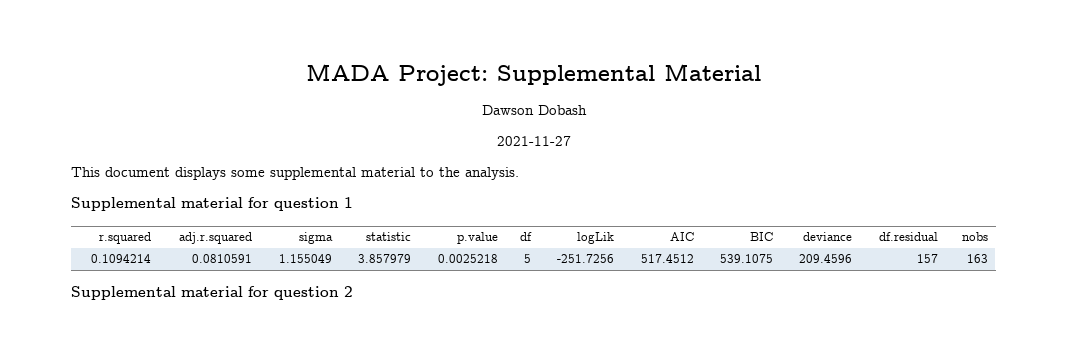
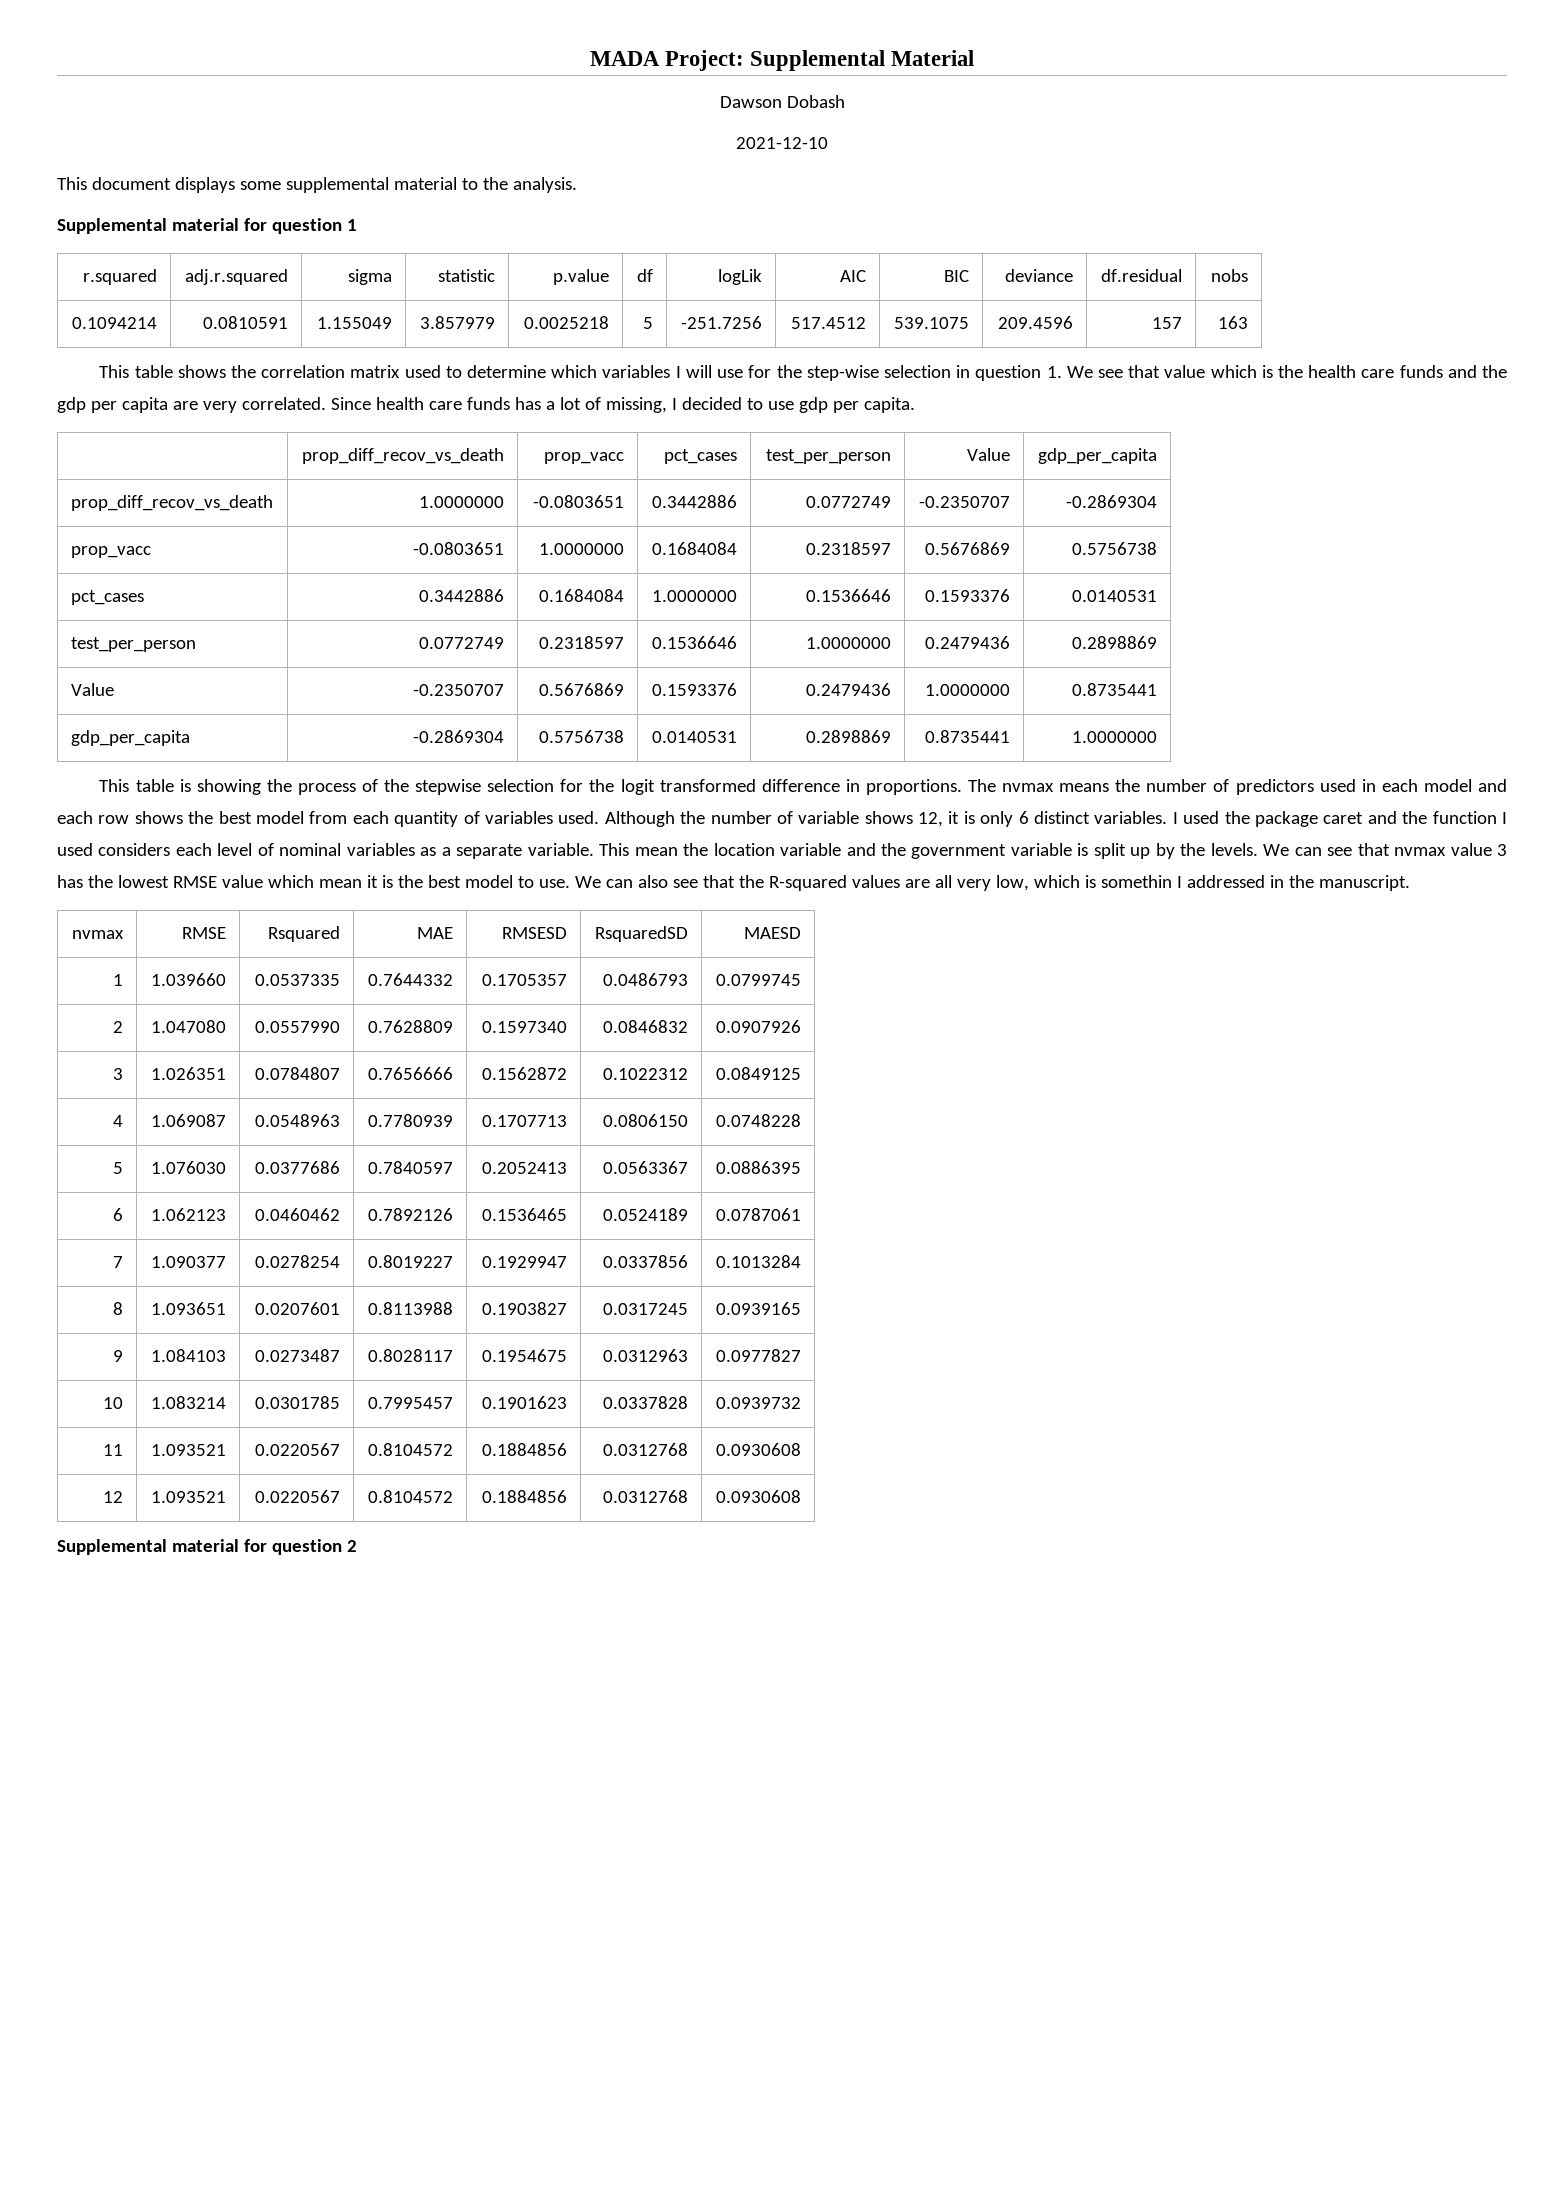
[496,136,571,146] 2021-11-27 -> [736,137,828,149] 2021-12-10
(988, 258) none -> [99,365,1508,381] [57,397,915,413] [302,448,505,464] [544,452,625,464] [664,449,738,464] [766,449,892,464] [967,448,1011,461] [1038,448,1158,464] [70,495,273,511] [419,496,505,508] [533,495,625,508] [652,495,738,508] [806,496,892,508] [919,496,1011,508] [1066,495,1158,508] [70,546,151,558] [413,542,505,555] [539,543,625,555] [652,542,738,555] [806,542,892,555] [925,542,1011,555] [1072,542,1158,555] [70,590,144,605] [419,589,505,602] [539,589,625,602] [652,590,738,602] [806,589,892,602] [925,589,1011,602] [1072,590,1158,602] [70,637,196,652] [419,637,505,649] [539,636,625,649] [652,636,738,649] [806,637,892,649] [925,636,1011,649] [1072,636,1158,649] [70,683,114,696] [413,684,505,696] [539,683,625,696] [652,683,738,696] [806,683,892,696] [925,684,1011,696] [1072,683,1158,696] [70,730,190,746] [413,730,505,743] [539,730,625,743] [652,731,738,743] [806,730,892,743] [925,730,1011,743] [1072,731,1158,743] [99,779,1508,795] [57,811,1508,827] [57,843,1507,859] [57,875,1410,891] [72,930,125,939] [182,927,227,939] [268,926,341,942] [417,927,454,939] [502,927,568,939] [595,926,689,942] [744,927,802,939] [113,974,124,986] [151,973,227,986] [255,974,341,986] [368,973,454,986] [482,974,568,986] [603,973,689,986] [716,974,802,986] [113,1021,124,1033] [151,1020,227,1033] [255,1021,341,1033] [368,1020,454,1033] [482,1021,568,1033] [603,1020,689,1033] [716,1020,802,1033] [113,1068,124,1080] [151,1067,227,1080] [255,1067,341,1080] [368,1067,454,1080] [482,1067,568,1080] [603,1068,689,1080] [716,1067,802,1080] [113,1115,124,1127] [151,1114,227,1127] [255,1114,341,1127] [368,1114,454,1127] [482,1115,568,1127] [603,1114,689,1127] [716,1114,802,1127] [113,1162,124,1174] [151,1161,227,1174] [255,1161,341,1174] [368,1161,454,1174] [482,1162,568,1174] [603,1161,689,1174] [716,1161,802,1174] [113,1208,124,1221] [151,1208,227,1221] [255,1208,341,1221] [368,1208,454,1221] [482,1208,568,1221] [603,1208,689,1221] [716,1208,802,1221] [113,1256,124,1268] [151,1256,227,1268] [255,1255,341,1268] [368,1255,454,1268] [482,1256,568,1268] [603,1255,689,1268] [716,1255,802,1268] [113,1302,124,1315] [151,1302,227,1315] [255,1302,341,1315] [368,1302,454,1315] [482,1302,568,1315] [603,1303,689,1315] [716,1302,802,1315] [113,1350,124,1362] [151,1349,227,1362] [255,1349,341,1362] [368,1349,454,1362] [482,1349,568,1362] [603,1349,689,1362] [716,1349,802,1362] [103,1397,124,1409] [151,1396,227,1409] [255,1396,341,1409] [368,1397,454,1409] [482,1396,568,1409] [603,1396,689,1409] [716,1397,802,1409] [103,1444,124,1456] [151,1444,227,1456] [255,1443,341,1456] [368,1443,454,1456] [482,1443,568,1456] [603,1443,689,1456] [716,1443,802,1456] [103,1491,124,1503] [151,1491,227,1503] [255,1490,341,1503] [368,1490,454,1503] [482,1490,568,1503] [603,1490,689,1503] [716,1490,802,1503] // This table shows the correlation matrix used to determine which variables I will use for the step-wise selection in question 1. We see that value which is the health care funds and the gdp per capita are very correlated. Since health care funds has a lot of missing, I decided to use gdp per capita. // | prop_diff_recov_vs_death | prop_vacc | pct_cases | test_per_person | Value | gdp_per_capita // prop_diff_recov_vs_death | 1.0000000 | -0.0803651 | 0.3442886 | 0.0772749 | -0.2350707 | -0.2869304 // prop_vacc | -0.0803651 | 1.0000000 | 0.1684084 | 0.2318597 | 0.5676869 | 0.5756738 // pct_cases | 0.3442886 | 0.1684084 | 1.0000000 | 0.1536646 | 0.1593376 | 0.0140531 // test_per_person | 0.0772749 | 0.2318597 | 0.1536646 | 1.0000000 | 0.2479436 | 0.2898869 // Value | -0.2350707 | 0.5676869 | 0.1593376 | 0.2479436 | 1.0000000 | 0.8735441 // gdp_per_capita | -0.2869304 | 0.5756738 | 0.0140531 | 0.2898869 | 0.8735441 | 1.0000000 // This table is showing the process of the stepwise selection for the logit transformed difference in proportions. The nvmax means the number of predictors used in each model and each row shows the best model from each quantity of variables used. Although the number of variable shows 12, it is only 6 distinct variables. I used the package caret and the function I used considers each level of nominal variables as a separate variable. This mean the location variable and the government variable is split up by the levels. We can see that nvmax value 3 has the lowest RMSE value which mean it is the best model to use. We can also see that the R-squared values are all very low, which is somethin I addressed in the manuscript. // nvmax | RMSE | Rsquared | MAE | RMSESD | RsquaredSD | MAESD // 1 | 1.039660 | 0.0537335 | 0.7644332 | 0.1705357 | 0.0486793 | 0.0799745 // 2 | 1.047080 | 0.0557990 | 0.7628809 | 0.1597340 | 0.0846832 | 0.0907926 // 3 | 1.026351 | 0.0784807 | 0.7656666 | 0.1562872 | 0.1022312 | 0.0849125 // 4 | 1.069087 | 0.0548963 | 0.7780939 | 0.1707713 | 0.0806150 | 0.0748228 // 5 | 1.076030 | 0.0377686 | 0.7840597 | 0.2052413 | 0.0563367 | 0.0886395 // 6 | 1.062123 | 0.0460462 | 0.7892126 | 0.1536465 | 0.0524189 | 0.0787061 // 7 | 1.090377 | 0.0278254 | 0.8019227 | 0.1929947 | 0.0337856 | 0.1013284 // 8 | 1.093651 | 0.0207601 | 0.8113988 | 0.1903827 | 0.0317245 | 0.0939165 // 9 | 1.084103 | 0.0273487 | 0.8028117 | 0.1954675 | 0.0312963 | 0.0977827 // 10 | 1.083214 | 0.0301785 | 0.7995457 | 0.1901623 | 0.0337828 | 0.0939732 // 11 | 1.093521 | 0.0220567 | 0.8104572 | 0.1884856 | 0.0312768 | 0.0930608 // 12 | 1.093521 | 0.0220567 | 0.8104572 | 0.1884856 | 0.0312768 | 0.0930608

